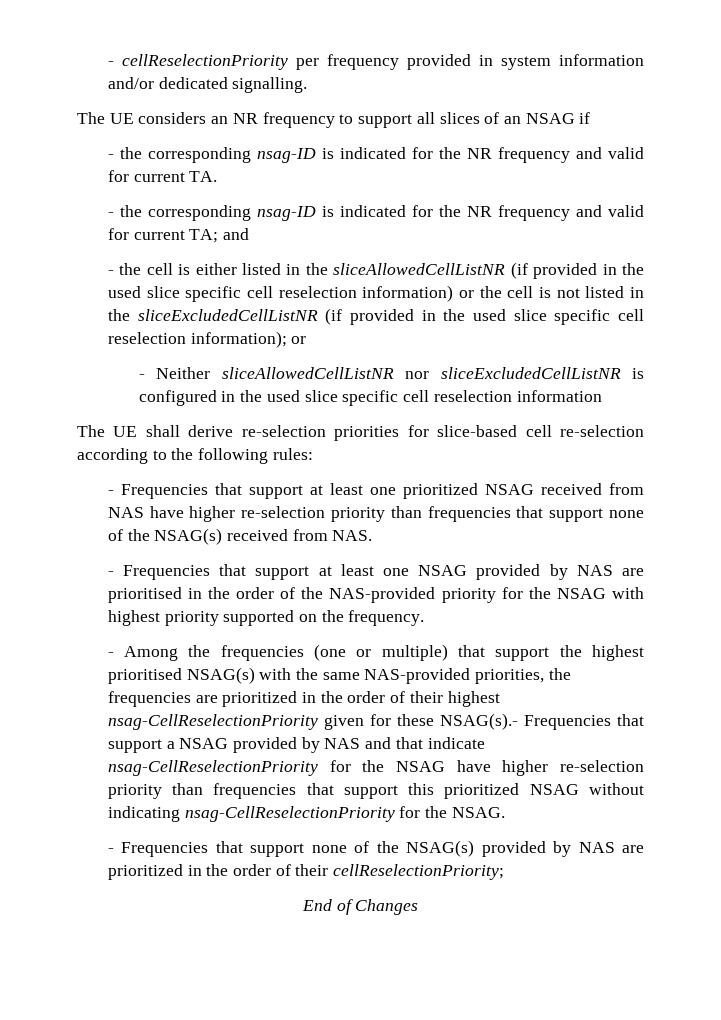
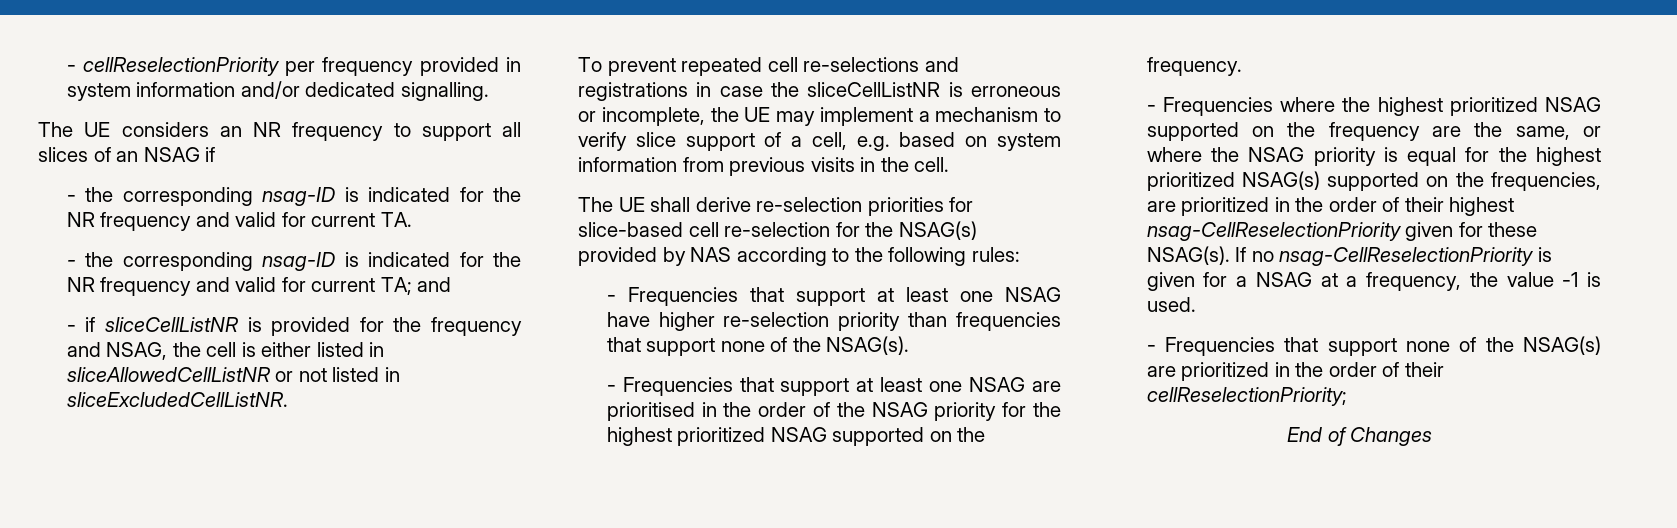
(114, 272) none -> [85,317,522,336] [66,342,168,360] if sliceCellListNR is provided for the frequency and NSAG,
[305,262,644,279] [107,285,644,302] [107,308,645,325] [107,331,307,348] [138,367,644,379] [138,390,602,406] the sliceAllowedCellListNR (if provided in the used slice specific cell reselection information) or the cell is not listed in the sliceExcludedCellListNR (if provided in the used slice specific cell reselection information); or // - Neither sliceAllowedCellListNR nor sliceExcludedCellListNR is configured in the used slice specific cell reselection information -> [66,367,400,382] [66,392,288,407] [578,57,959,76] [578,82,1061,101] [578,107,1061,126] [578,132,1061,151] [578,157,950,176] sliceAllowedCellListNR or not listed in sliceExcludedCellListNR. // To prevent repeated cell re-selections and registrations in case the sliceCellListNR is erroneous or incomplete, the UE may implement a mechanism to verify slice support of a cell, e.g. based on system information from previous visits in the cell.
(644, 431) none -> [835,221,977,240] [578,247,732,266] for the NSAG(s) provided by NAS
[402,483,644,499] [107,507,144,518] prioritized NSAG received from NAS -> [1005,287,1061,302] NSAG
[154,528,373,545] [107,564,613,580] NSAG(s) received from NAS. // - Frequencies that support at least one NSAG provided by NAS -> [826,336,910,355] [606,377,1026,396] NSAG(s). // - Frequencies that support at least one NSAG
[329,587,436,603] NAS-provided -> [871,402,928,417] NSAG
[556,587,645,599] [107,610,219,626] NSAG with highest priority -> [606,427,827,446] highest prioritized NSAG
[124,644,644,661] [107,667,571,684] [107,691,191,707] Among the frequencies (one or multiple) that support the highest prioritised NSAG(s) with the same NAS-provided priorities, the frequencies -> [1162,97,1601,116] [1146,122,1601,141] [1146,147,1601,166] [1146,171,1601,191] Frequencies where the highest prioritized NSAG supported on the frequency are the same, or where the NSAG priority is equal for the highest prioritized NSAG(s) supported on the frequencies,
[439,713,645,730] [107,737,485,753] [107,760,644,776] [107,783,644,799] [107,806,505,822] NSAG(s).- Frequencies that support a NSAG provided by NAS and that indicate nsag-CellReselectionPriority for the NSAG have higher re-selection priority than frequencies that support this prioritized NSAG without indicating nsag-CellReselectionPriority for the NSAG. -> [1146,246,1552,266] [1146,272,1601,291] [1146,297,1196,312] NSAG(s). If no nsag-CellReselectionPriority is given for a NSAG at a frequency, the value -1 is used.
[481,841,615,857] provided by NAS -> (1601, 345) none

